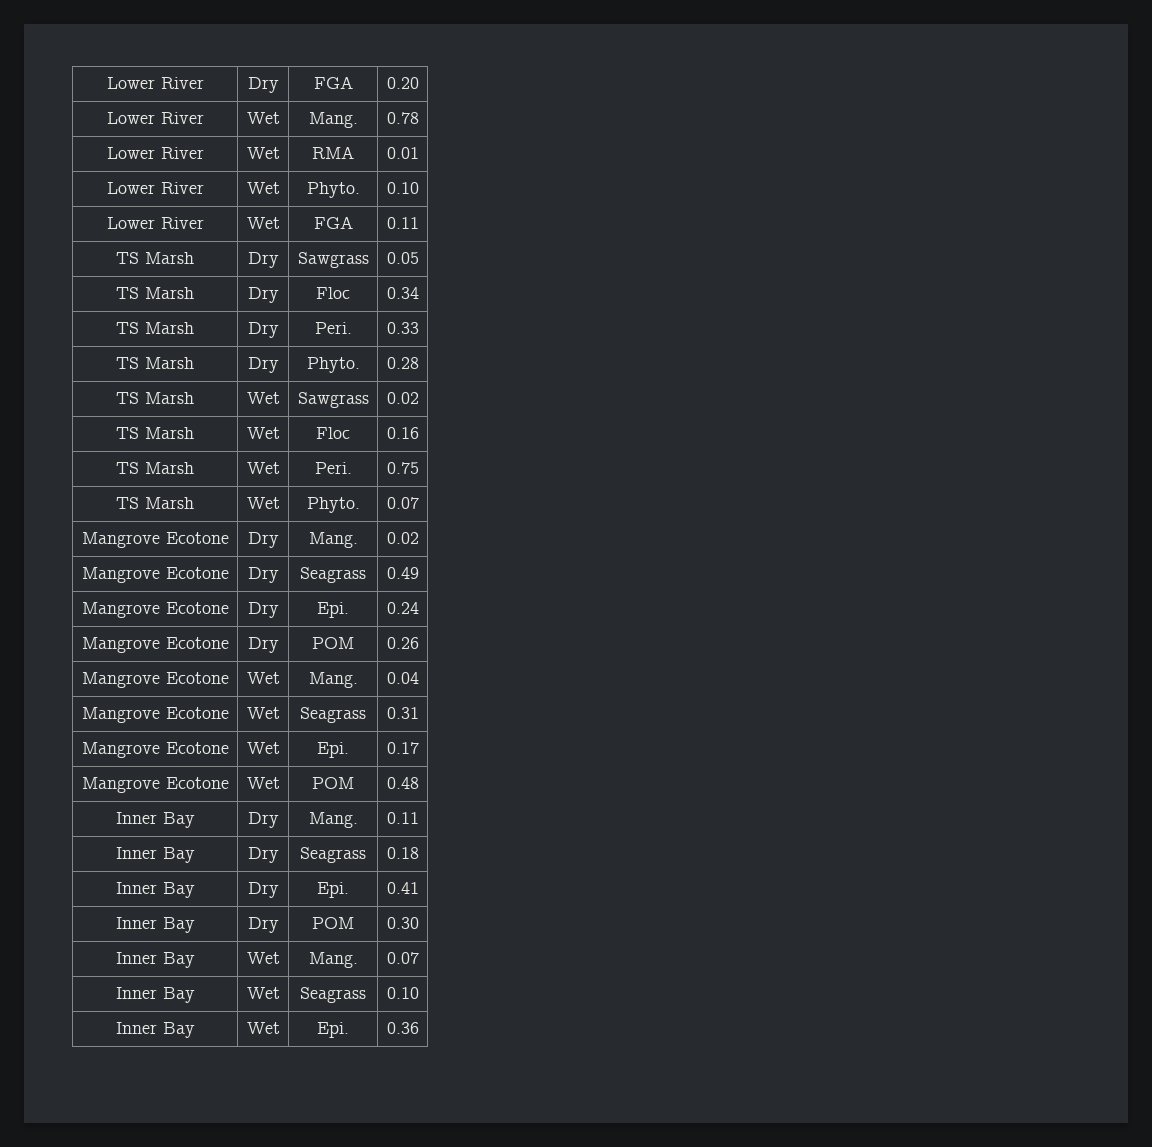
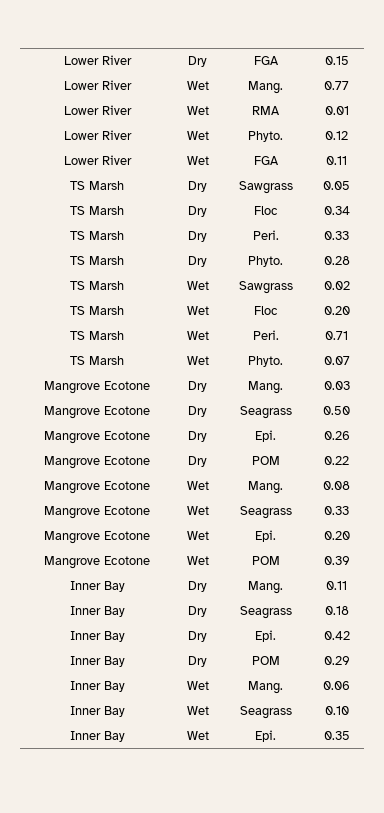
[386,77,419,89] 0.20 -> [324,56,349,65] 0.15
[386,112,419,124] 0.78 -> [324,81,349,90] 0.77
[386,182,419,194] 0.10 -> [325,131,348,140] 0.12
[386,427,419,439] 0.16 -> [323,306,350,315] 0.20
[386,462,419,474] 0.75 -> [325,331,348,340] 0.71
[386,532,419,544] 0.02 -> [323,381,350,390] 0.03
[386,567,419,579] 0.49 -> [323,406,350,415] 0.50
[386,602,419,614] 0.24 -> [323,431,350,440] 0.26
[386,637,419,649] 0.26 -> [324,456,349,465] 0.22
[386,672,419,684] 0.04 -> [323,481,350,490] 0.08
[386,707,419,719] 0.31 -> [324,506,349,515] 0.33
[386,742,419,754] 0.17 -> [323,531,350,540] 0.20
[386,777,419,789] 0.48 -> [323,556,350,565] 0.39
[386,882,419,894] 0.41 -> [323,631,350,640] 0.42
[386,917,419,929] 0.30 -> [323,656,350,665] 0.29
[386,952,419,964] 0.07 -> [323,681,350,690] 0.06
[386,1022,419,1034] 0.36 -> [323,731,350,740] 0.35

